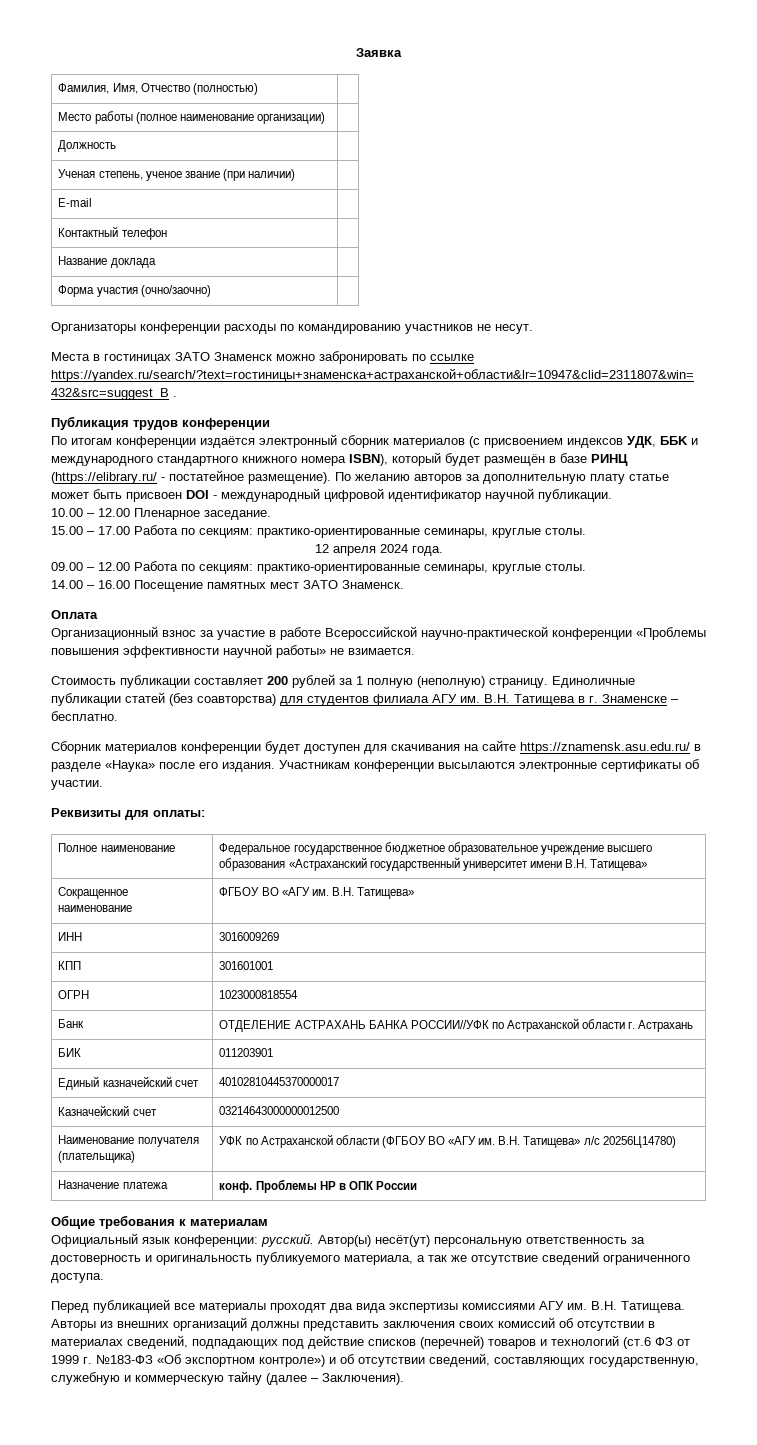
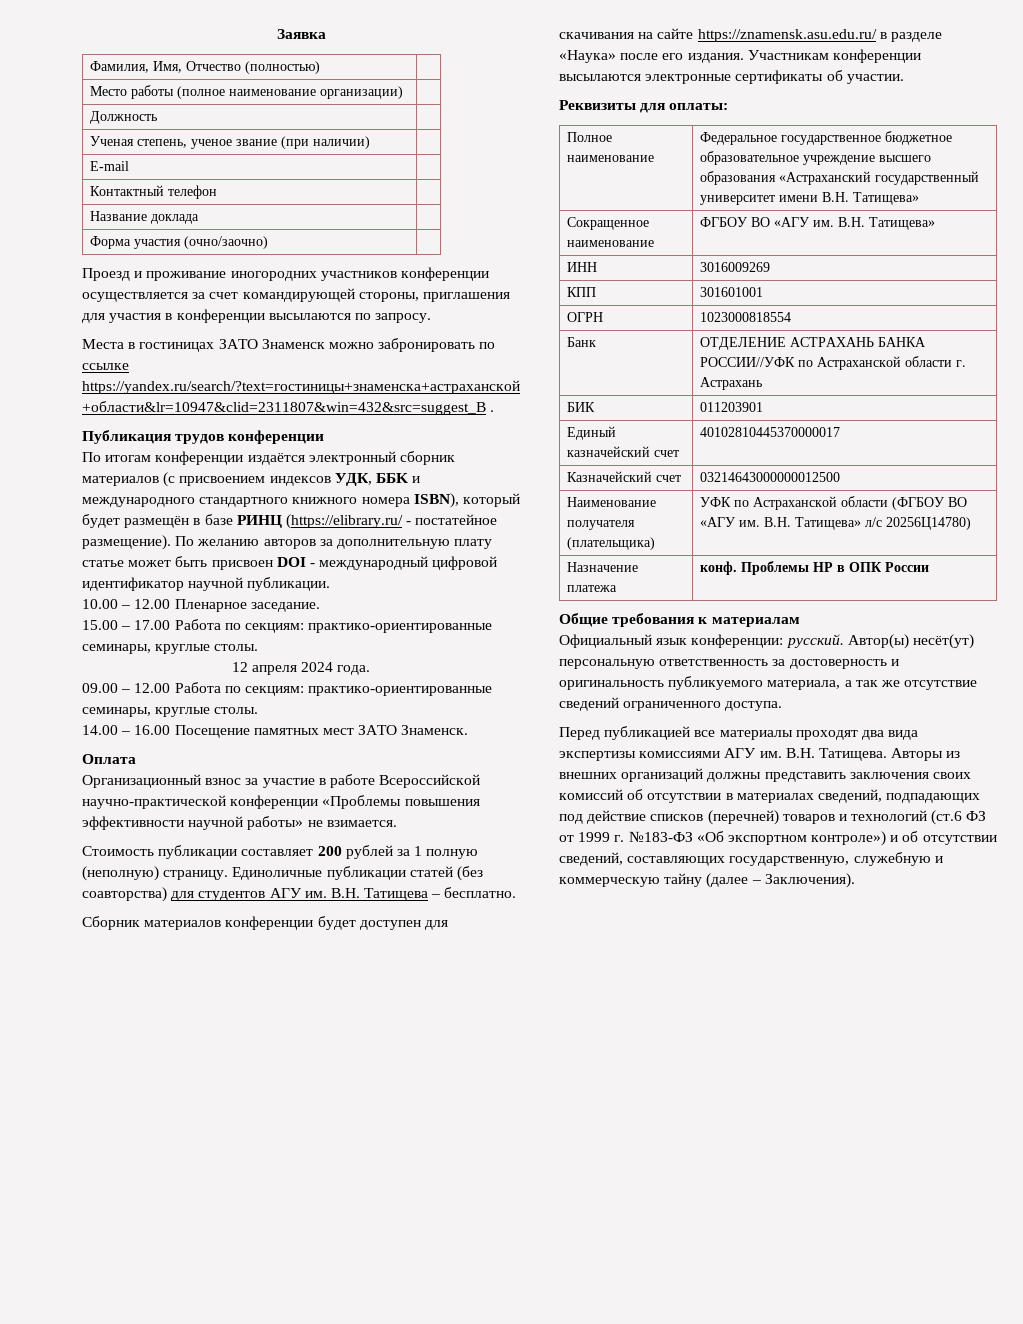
[51,322,533,334] Организаторы конференции расходы по командированию участников не несут. -> [82,267,489,281] [82,288,510,302] [82,309,432,323] Проезд и проживание иногородних участников конференции осуществляется за счет командирующей стороны, приглашения для участия в конференции высылаются по запросу.
[373,694,429,706] филиала -> (266, 896) none
[578,694,667,703] в г. Знаменске -> (429, 894) none

